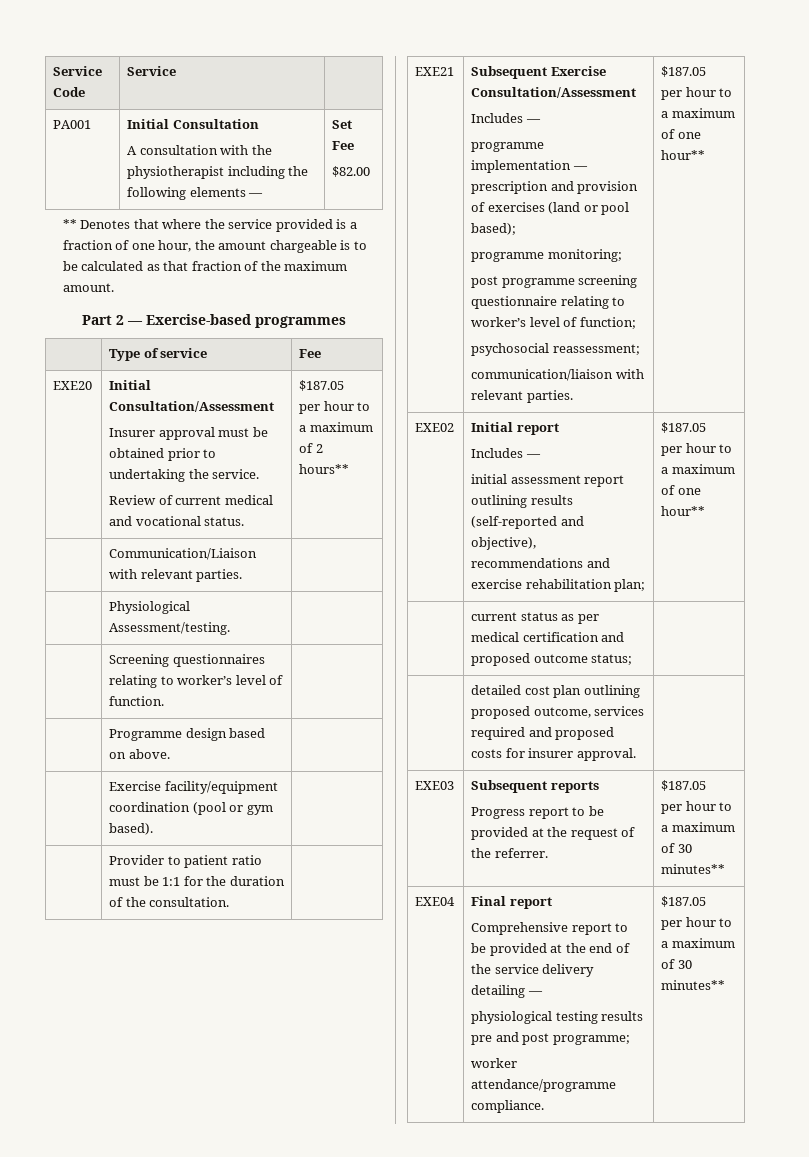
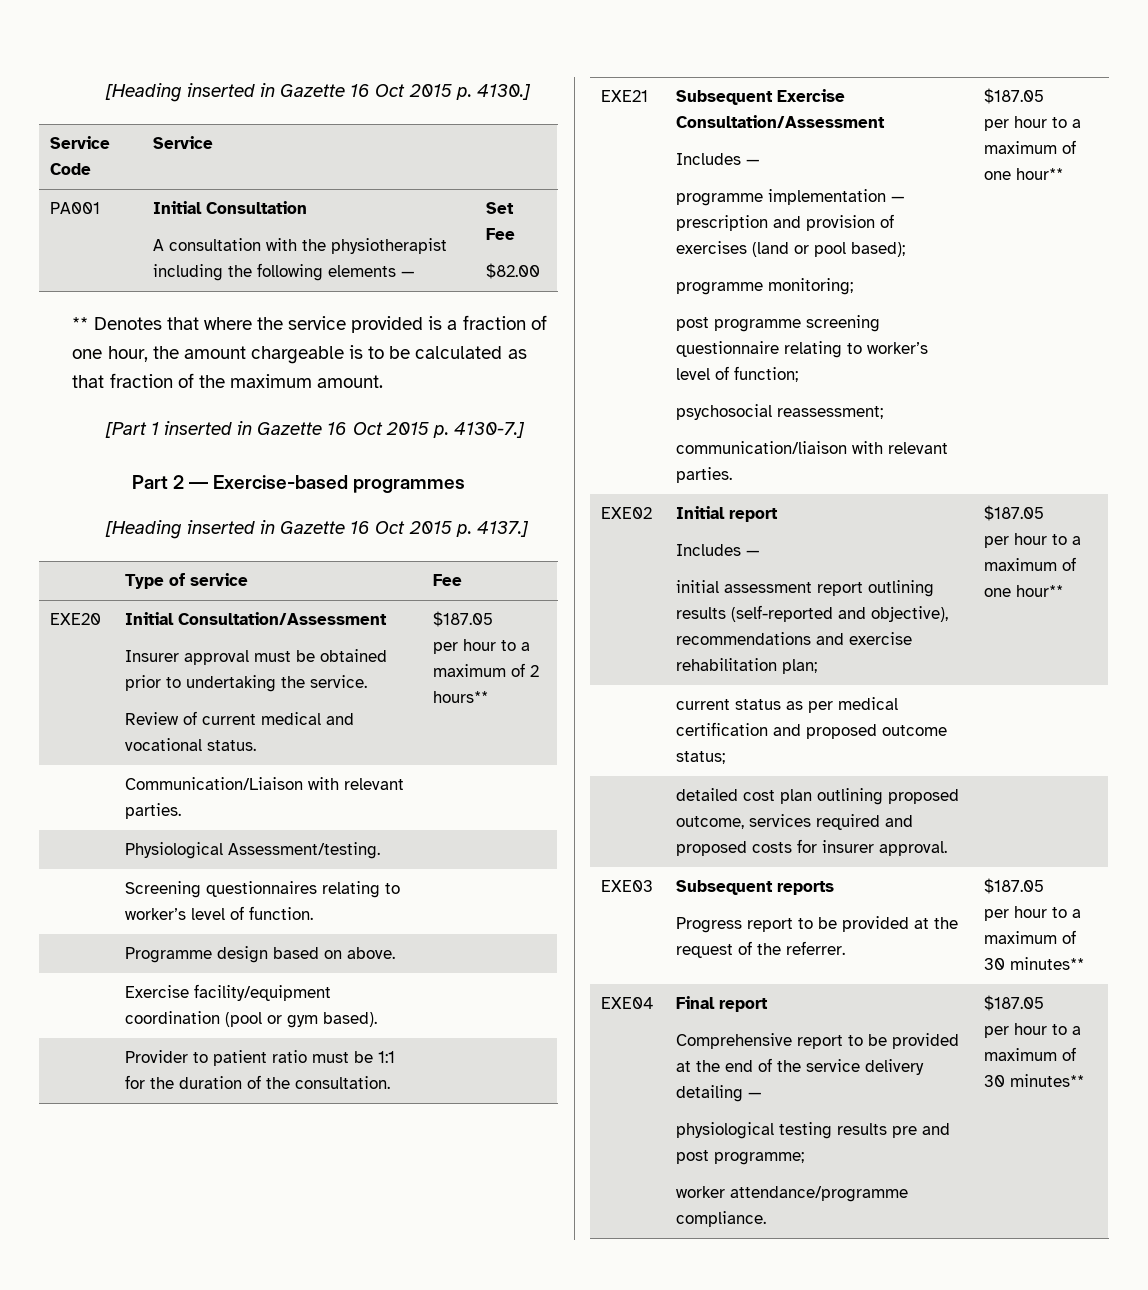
(53, 71) none -> [104,83,531,102] [Heading inserted in Gazette 16 Oct 2015 p. 4130.] //
(114, 287) none -> [104,421,525,438] // [Part 1 inserted in Gazette 16 Oct 2015 p. 4130-7.]
(346, 322) none -> [104,520,529,539] // [Heading inserted in Gazette 16 Oct 2015 p. 4137.]

